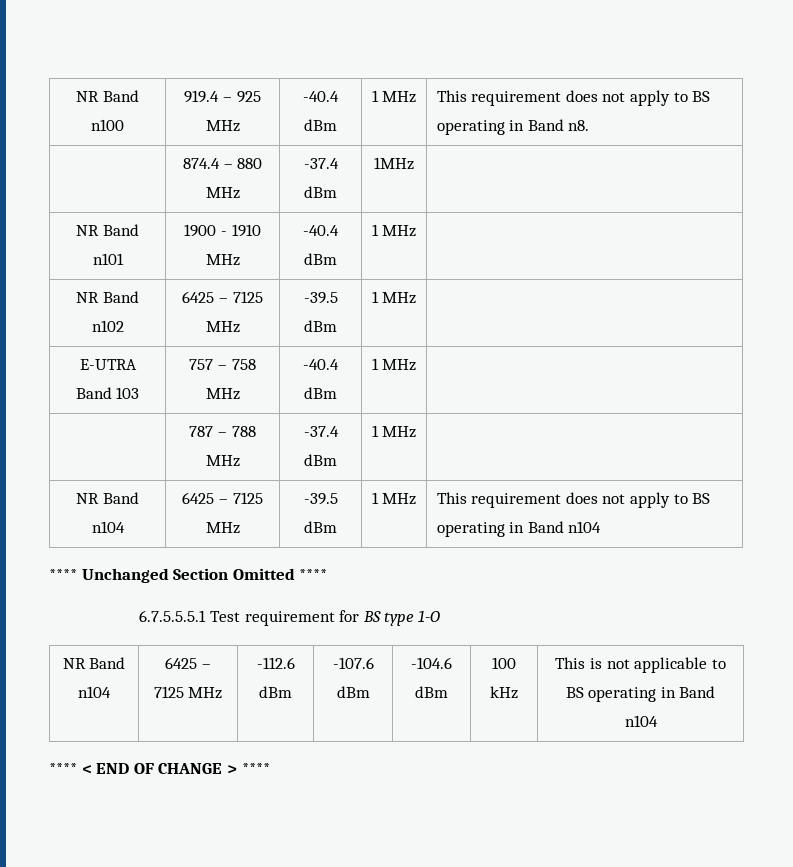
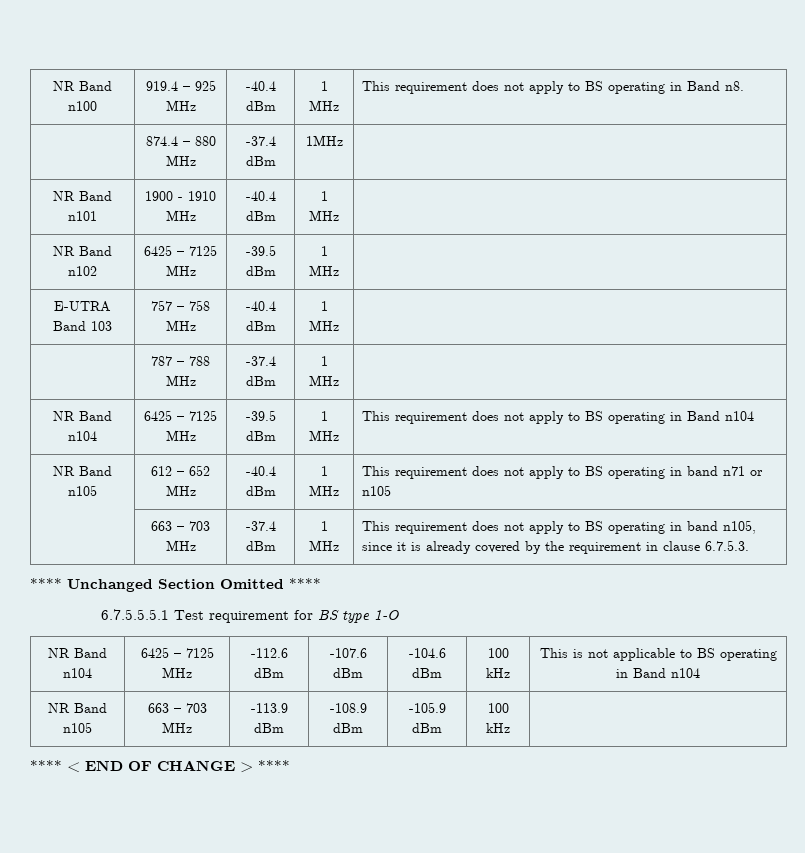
(602, 527) none -> [53,466,112,476] [68,485,97,496] [151,465,210,476] [165,485,196,496] [245,466,276,476] [245,486,276,496] [320,466,328,476] [309,485,339,496] [362,466,764,479] [362,485,392,496] [151,521,210,531] [165,540,196,551] [245,521,276,531] [245,541,276,551] [320,521,328,531] [309,540,339,551] [362,520,757,534] [362,540,750,554] // NR Band n105 | 612 – 652 MHz | -40.4 dBm | 1 MHz | This requirement does not apply to BS operating in band n71 or n105 // | 663 – 703 MHz | -37.4 dBm | 1 MHz | This requirement does not apply to BS operating in band n105, since it is already covered by the requirement in clause 6.7.5.3.
(658, 721) none -> [48,703,107,713] [63,722,92,733] [147,703,207,713] [162,722,192,733] [250,703,288,713] [254,723,284,733] [329,703,367,713] [333,723,363,733] [408,702,446,713] [412,723,442,733] [487,703,509,713] [486,723,510,733] // NR Band n105 | 663 – 703 MHz | -113.9 dBm | -108.9 dBm | -105.9 dBm | 100 kHz |

